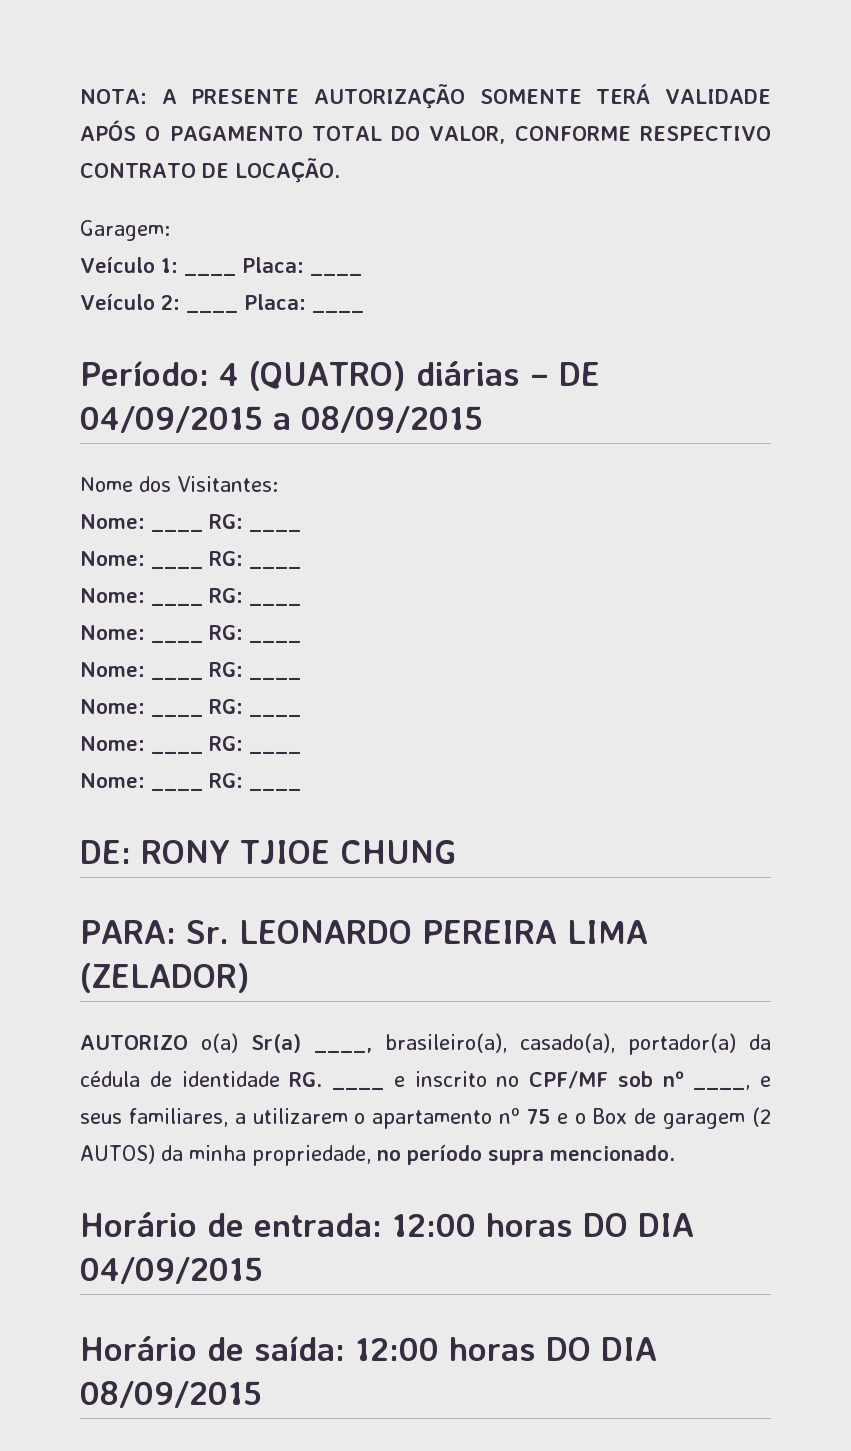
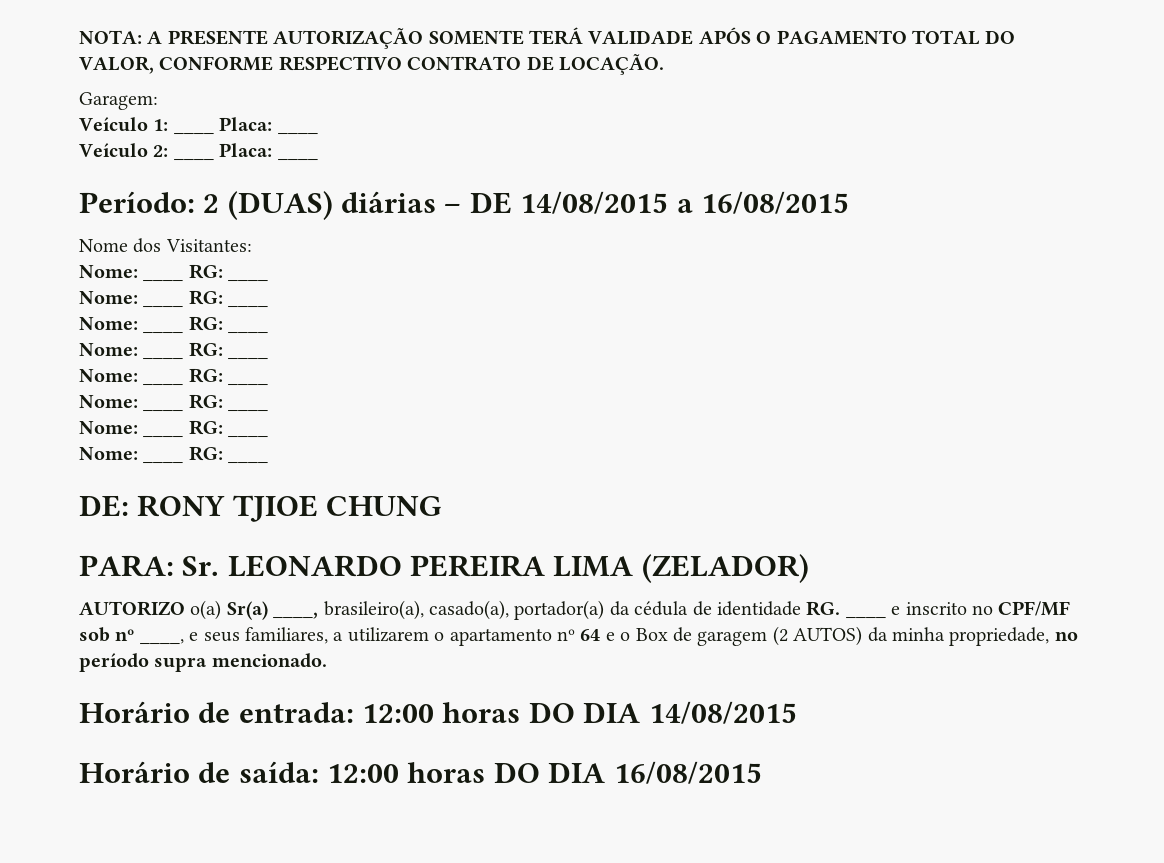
[218,361,406,391] 4 (QUATRO) -> [203,191,333,220] 2 (DUAS)
[80,406,483,433] 04/09/2015 a 08/09/2015 -> [520,191,849,214] 14/08/2015 a 16/08/2015
[526,1109,550,1124] 75 -> [580,629,601,641] 64
[80,1257,263,1284] 04/09/2015 -> [648,701,797,724] 14/08/2015
[80,1381,262,1408] 08/09/2015 -> [613,761,762,784] 16/08/2015

